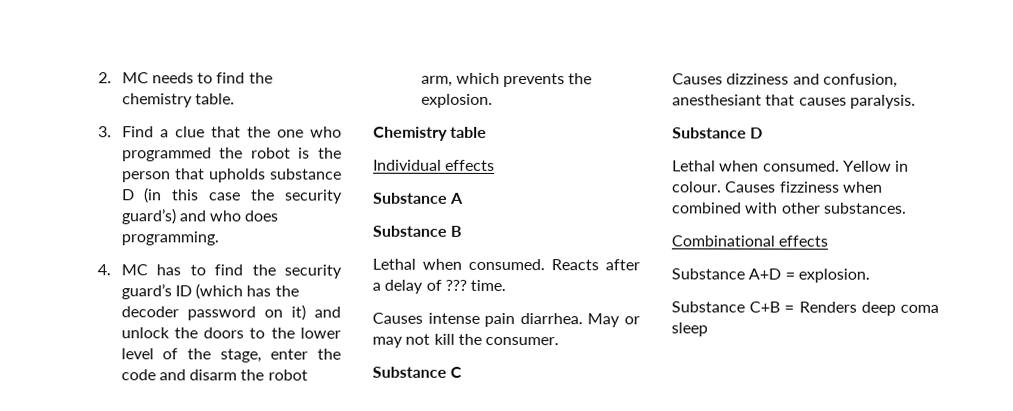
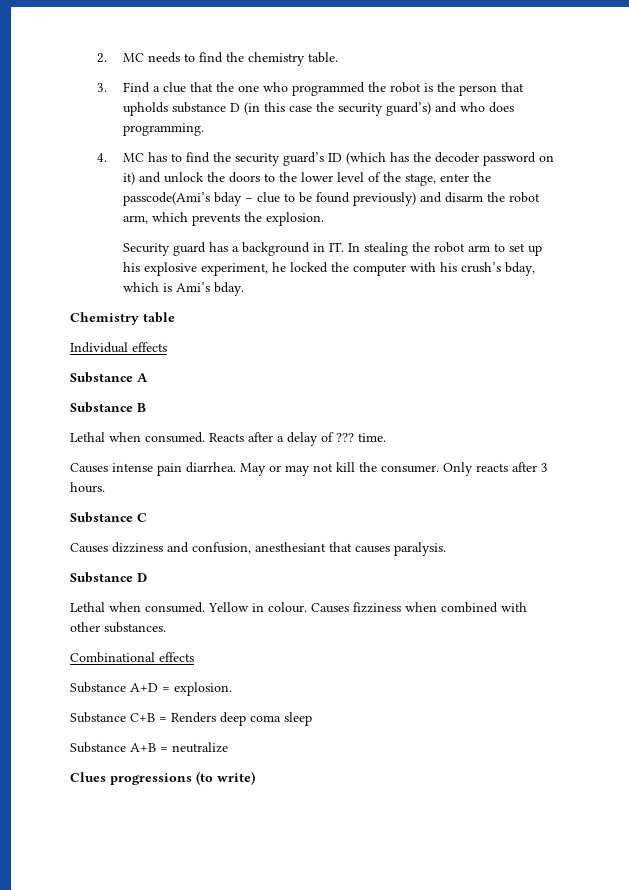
[120,369,156,381] code -> [123,192,417,206] passcode(Ami’s bday – clue to be found previously)
(493, 100) none -> [123,242,543,256] [123,262,536,276] [123,282,245,296] // Security guard has a background in IT. In stealing the robot arm to set up his explosive experiment, he locked the computer with his crush’s bday, which is Ami’s bday.
(560, 341) none -> [443,462,548,476] [70,482,105,493] Only reacts after 3 hours.
(708, 329) none -> [70,742,228,753] [70,771,255,785] // Substance A+B = neutralize // Clues progressions (to write)

